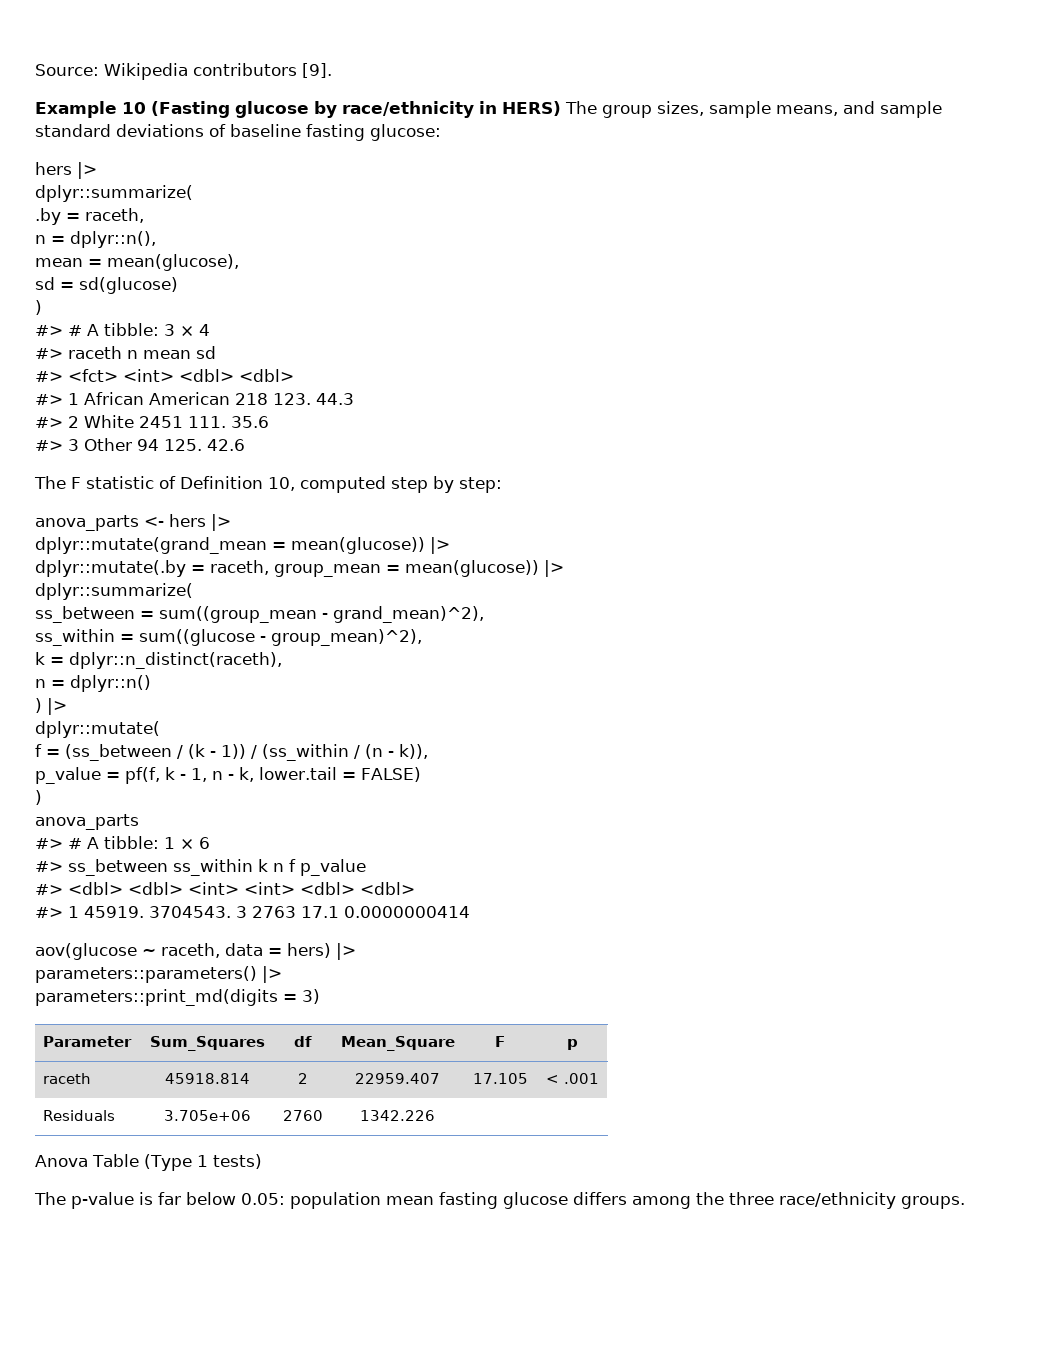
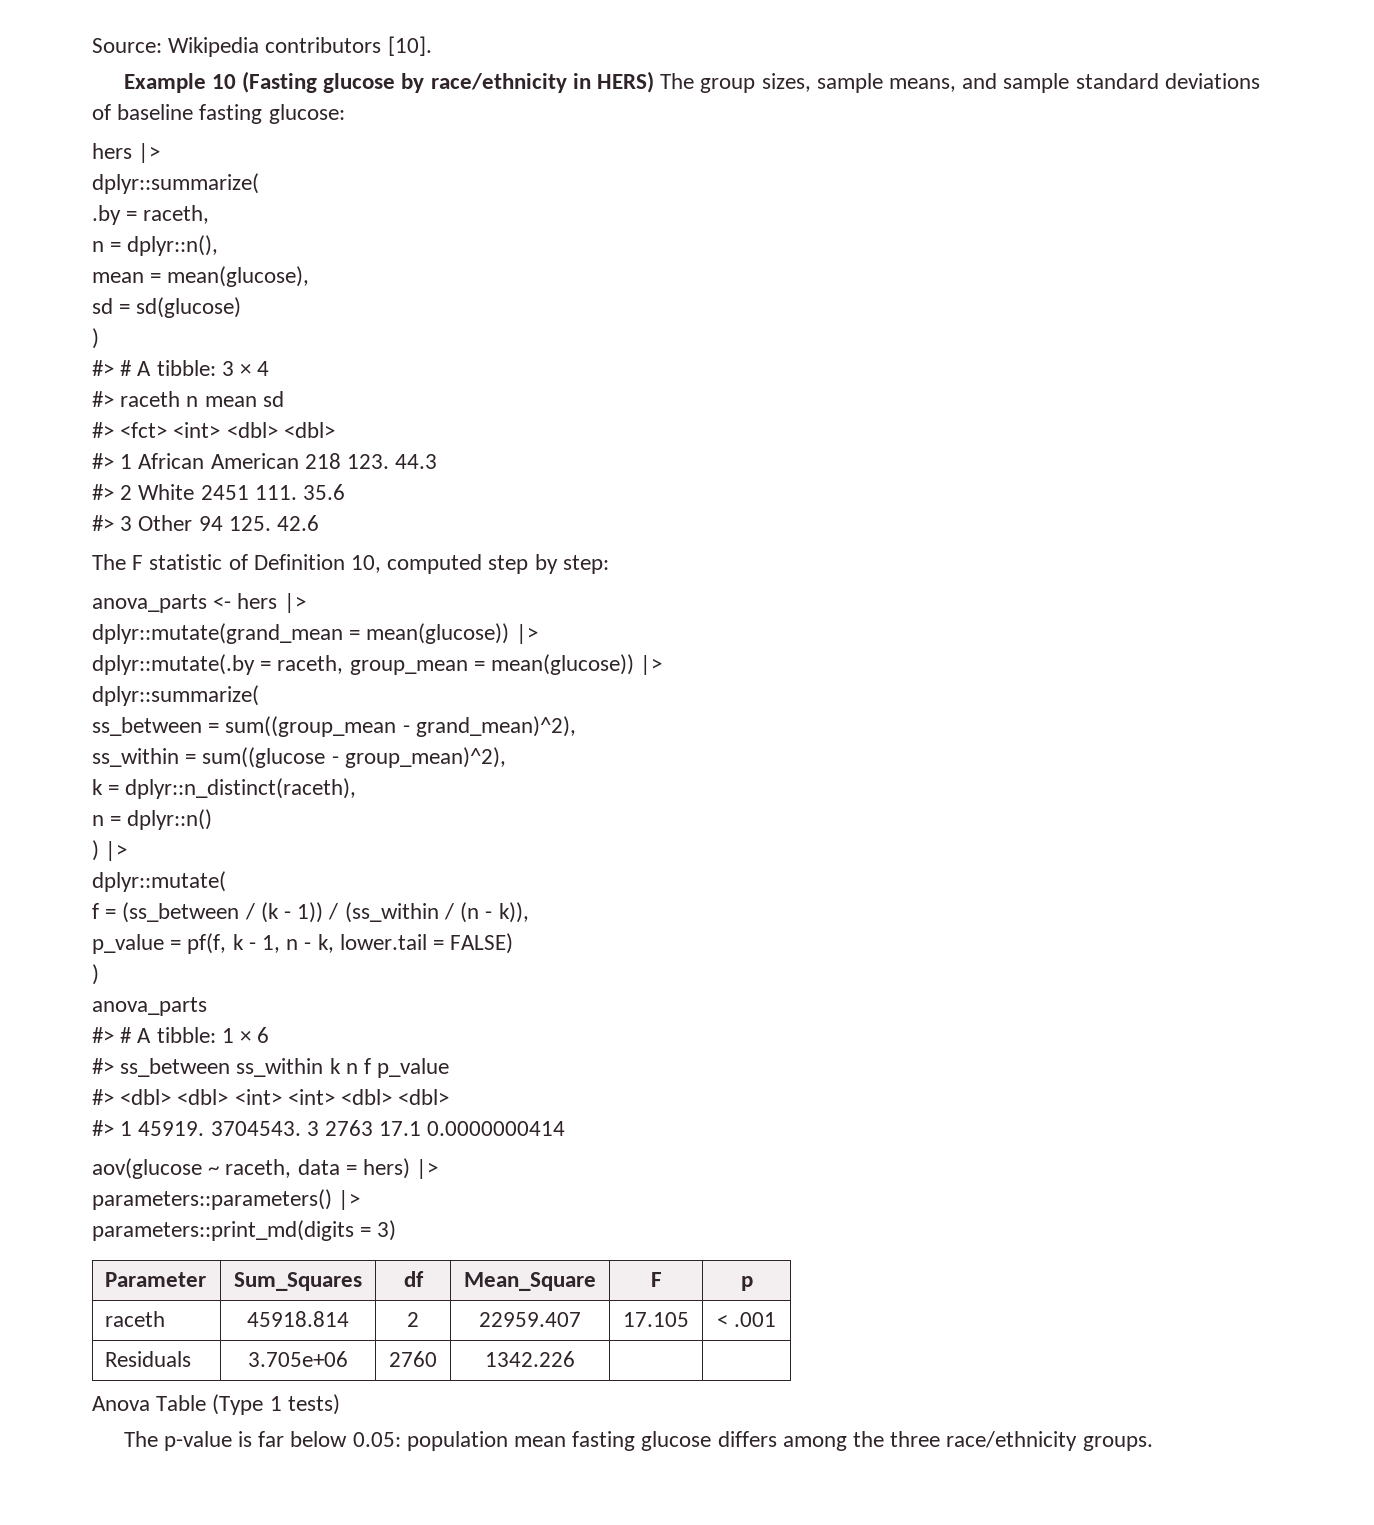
[302,63,332,78] [9]. -> [387,36,432,56] [10].

